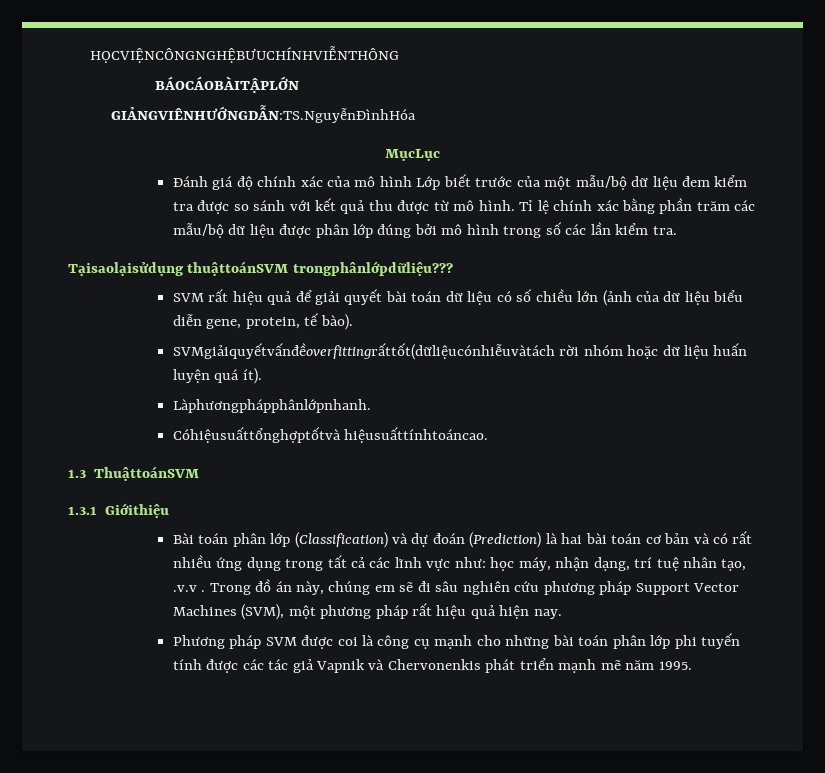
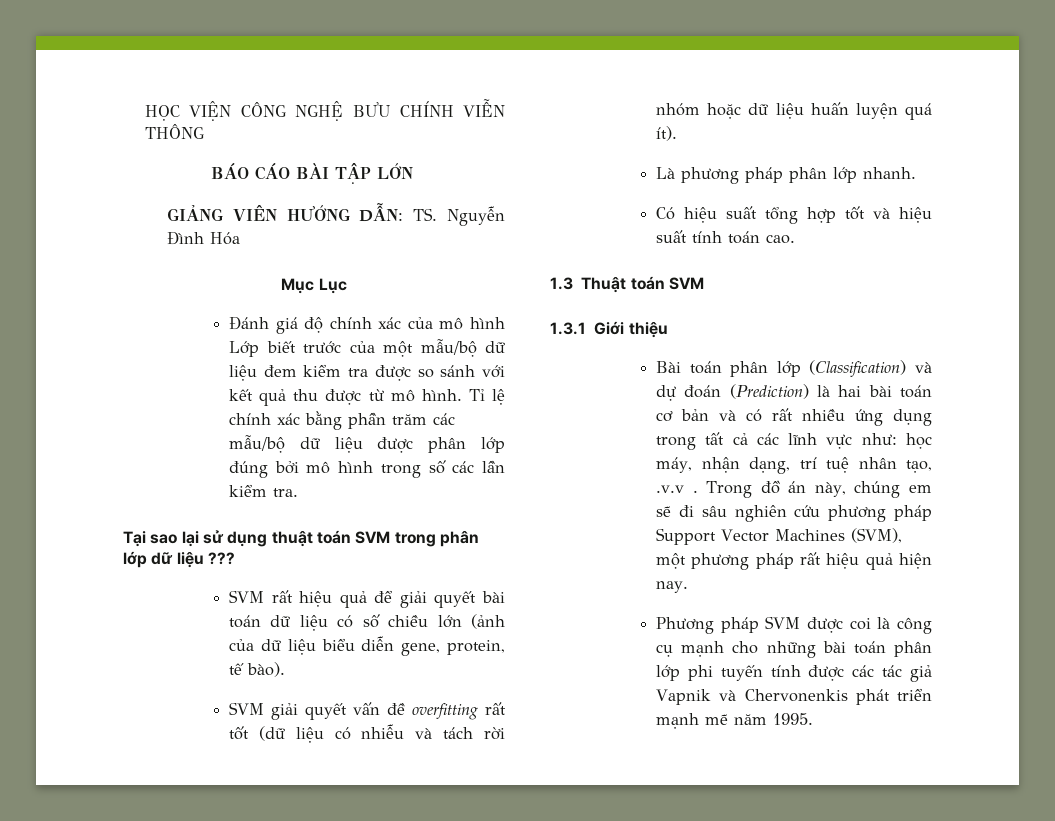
[89,46,399,63] [154,76,299,93] [111,105,417,123] [385,149,440,161] HỌCVIỆNCÔNGNGHỆBƯUCHÍNHVIỄNTHÔNG // BÁOCÁOBÀITẬPLỚN // GIẢNGVIÊNHƯỚNGDẪN:TS.NguyễnĐìnhHóa // MụcLục -> [144,99,505,121] [144,124,204,139] [210,163,413,184] [166,203,505,226] [166,231,240,245] [281,278,347,294] HỌC VIỆN CÔNG NGHỆ BƯU CHÍNH VIỄN THÔNG // BÁO CÁO BÀI TẬP LỚN // GIẢNG VIÊN HƯỚNG DẪN: TS. Nguyễn Đình Hóa // Mục Lục
[68,261,453,276] Tạisaolạisửdụng thuậttoánSVM trongphânlớpdữliệu??? -> [123,530,479,547] [123,551,235,568] Tại sao lại sử dụng thuật toán SVM trong phân lớp dữ liệu ???
[172,343,555,360] SVMgiảiquyếtvấnđềoverfittingrấttốt(dữliệucónhiễuvàtách -> [229,702,506,720] [229,724,474,743] SVM giải quyết vấn đề overfitting rất tốt (dữ liệu có nhiễu và tách
[172,399,371,413] [172,427,489,443] [68,466,200,481] Làphươngphápphânlớpnhanh. // Cóhiệusuấttổnghợptốtvà hiệusuấttínhtoáncao. // 1.3 ThuậttoánSVM -> [656,167,917,184] [656,206,932,224] [656,230,796,244] [550,276,704,293] Là phương pháp phân lớp nhanh. // Có hiệu suất tổng hợp tốt và hiệu suất tính toán cao. // 1.3 Thuật toán SVM
[105,503,170,518] Giớithiệu -> [594,321,668,338] Giới thiệu

